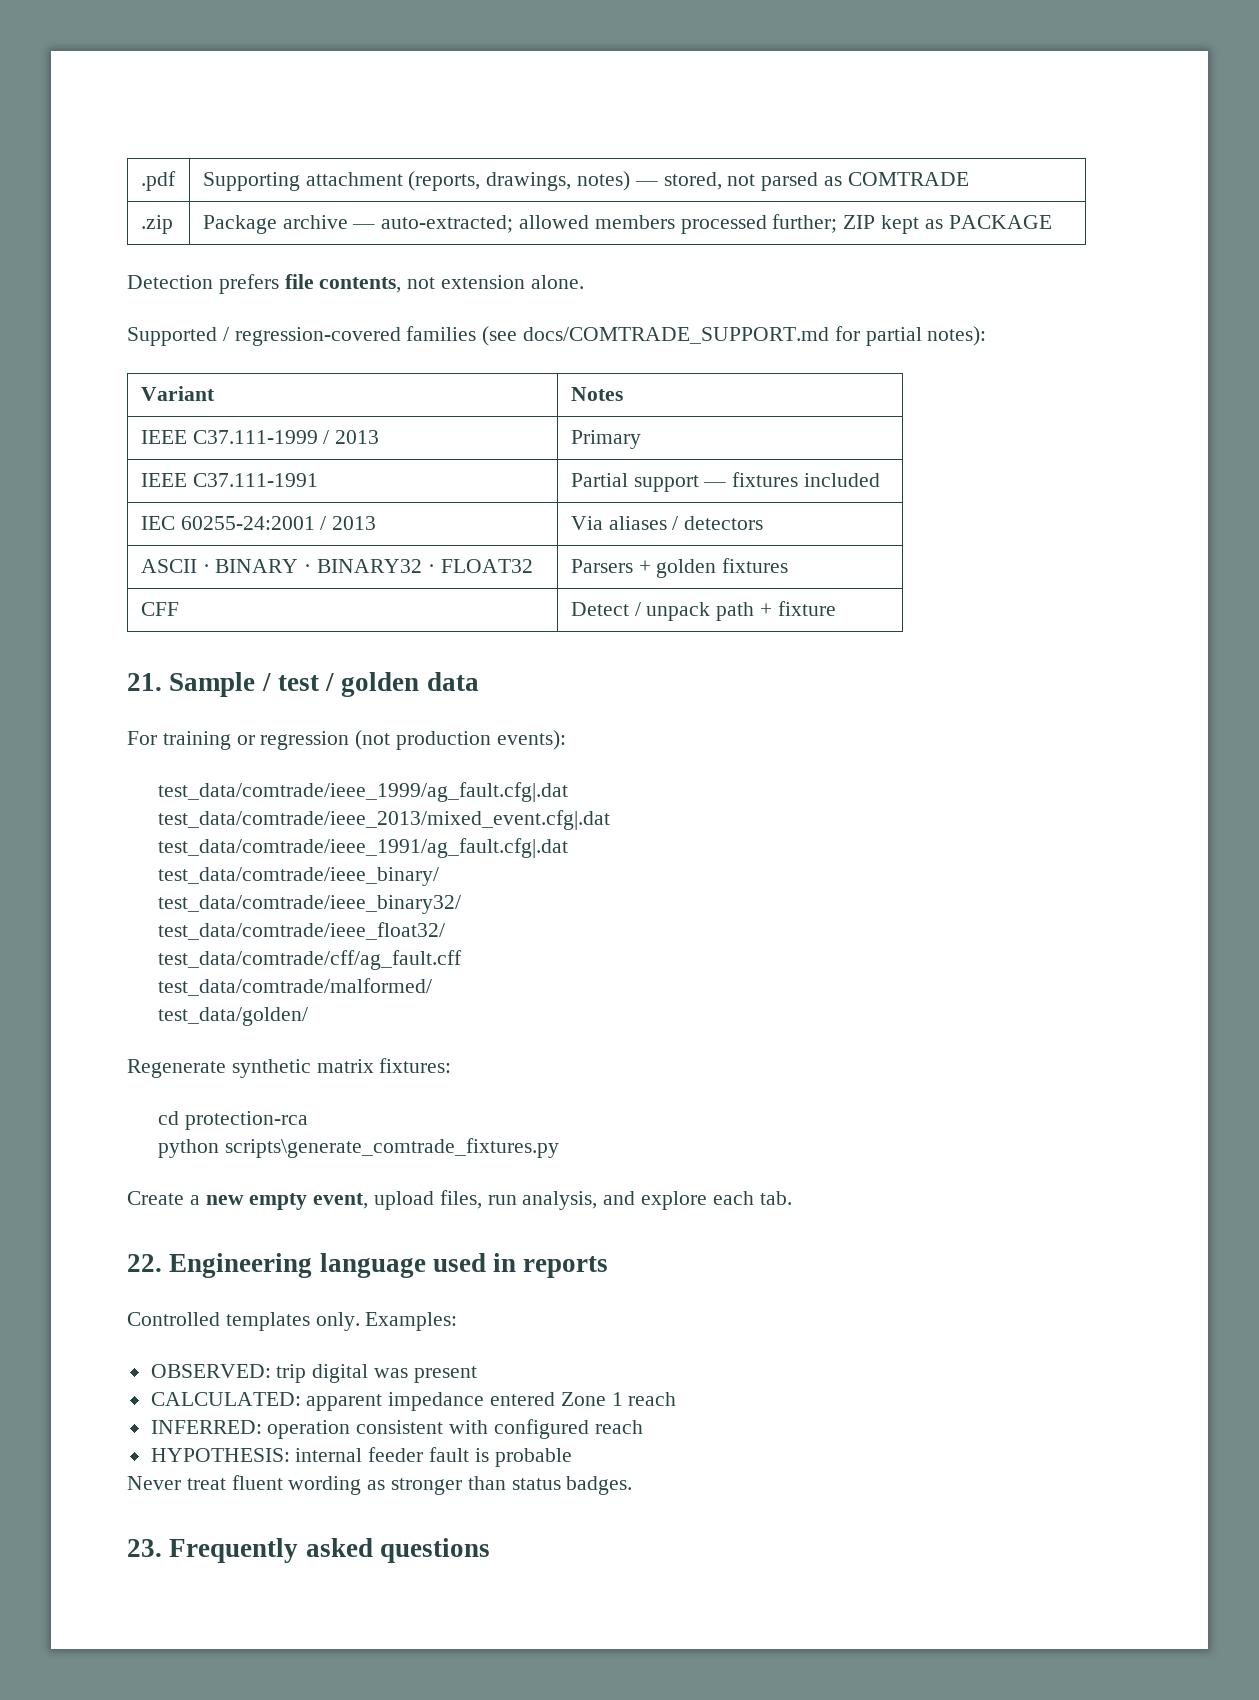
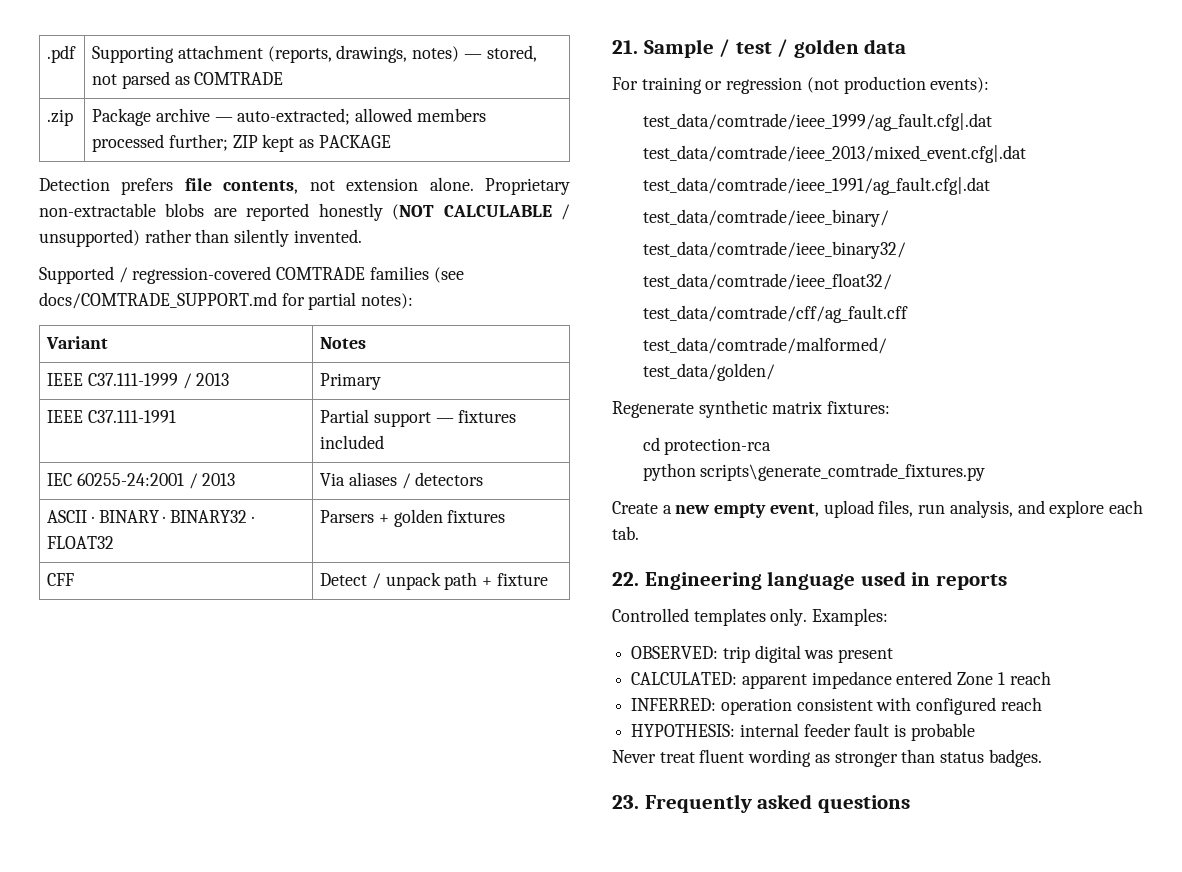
(584, 282) none -> [485,178,571,195] [39,203,571,221] [39,229,362,247] Proprietary non-extractable blobs are reported honestly (NOT CALCULABLE / unsupported) rather than silently invented.
(401, 336) none -> [276,267,366,280] COMTRADE

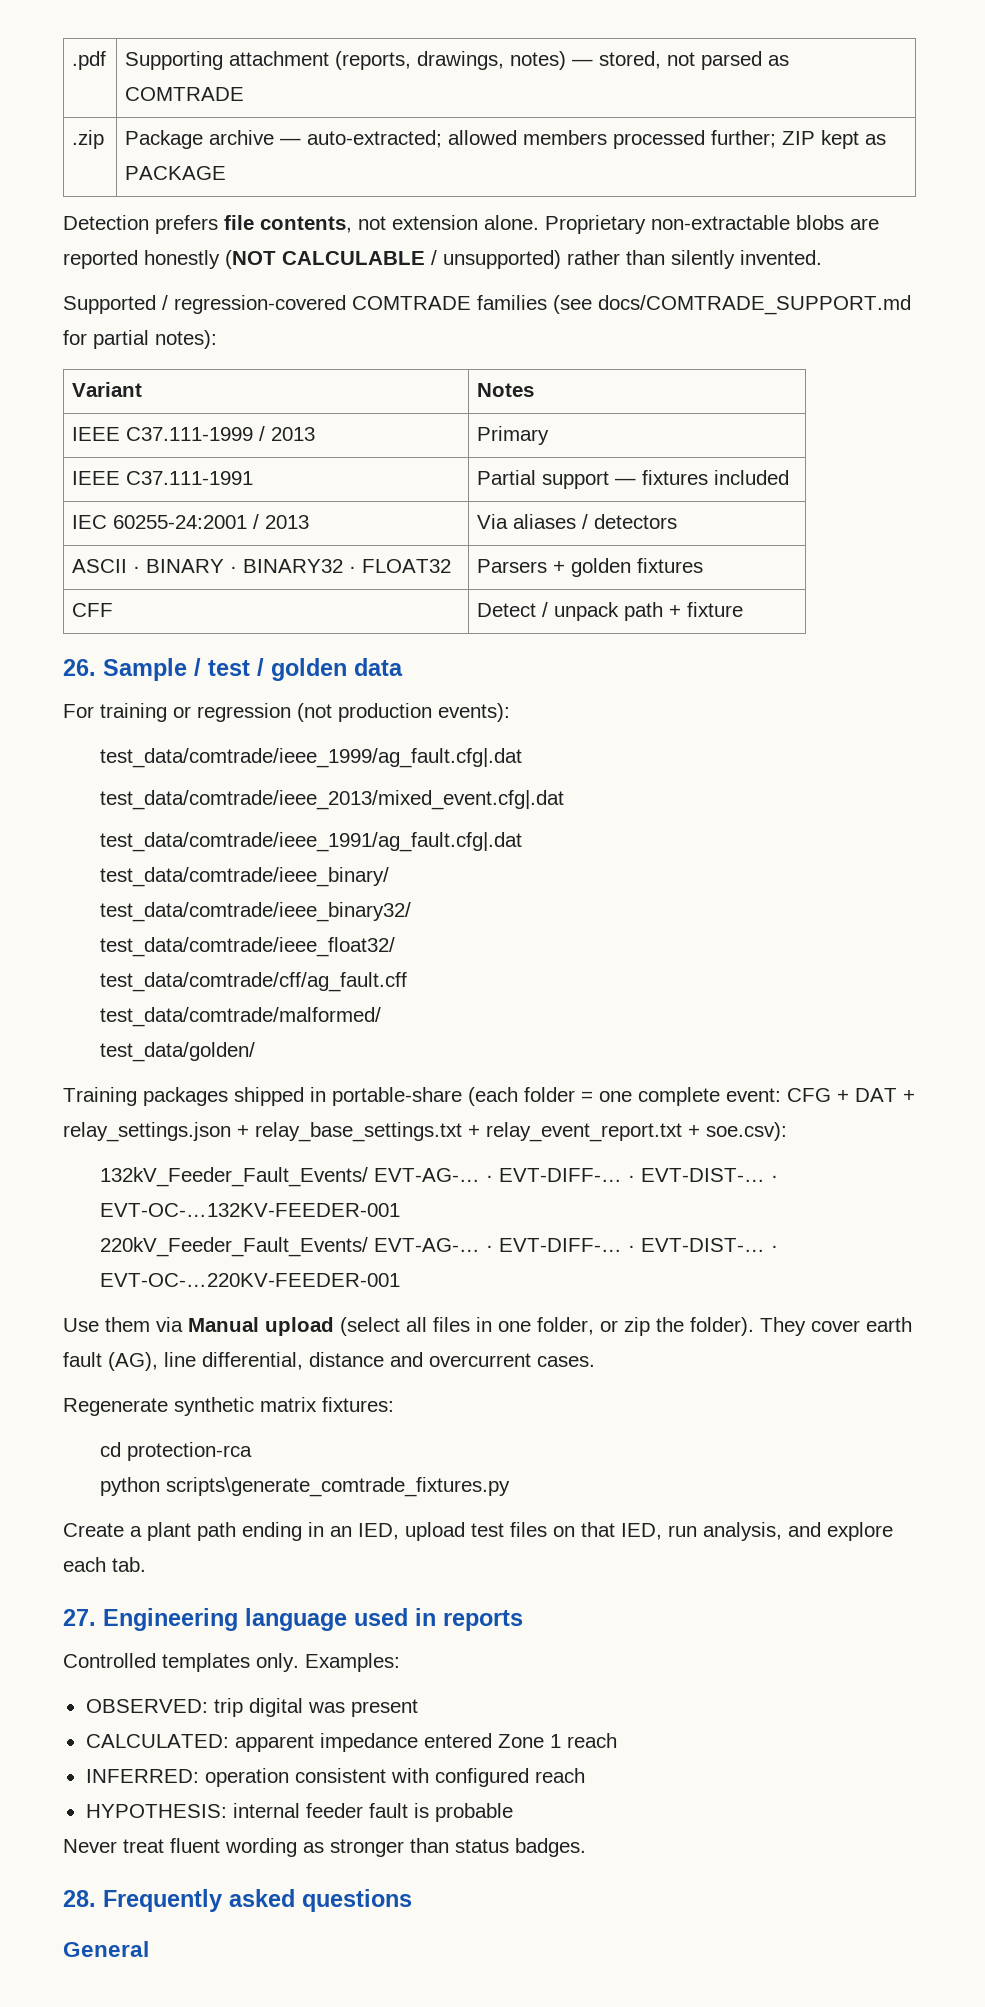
[612,40,638,54] 21. -> [63,659,96,676] 26.
(775, 372) none -> [63,1087,915,1106] [63,1122,787,1142] [99,1167,778,1187] [99,1203,400,1217] [99,1237,778,1257] [99,1273,400,1287] [63,1317,912,1336] [63,1352,595,1371] // Training packages shipped in portable-share (each folder = one complete event: CFG + DAT + relay_settings.json + relay_base_settings.txt + relay_event_report.txt + soe.csv): // 132kV_Feeder_Fault_Events/ EVT-AG-… · EVT-DIFF-… · EVT-DIST-… · EVT-OC-…132KV-FEEDER-001 // 220kV_Feeder_Fault_Events/ EVT-AG-… · EVT-DIFF-… · EVT-DIST-… · EVT-OC-…220KV-FEEDER-001 // Use them via Manual upload (select all files in one folder, or zip the folder). They cover earth fault (AG), line differential, distance and overcurrent cases.
[675,500,914,518] new empty event, upload files, -> [147,1522,662,1541] plant path ending in an IED, upload test files on that IED,
[612,572,639,586] 22. -> [63,1609,96,1626] 27.
[612,795,639,809] 23. -> [63,1890,96,1907] 28.
(910, 804) none -> [63,1941,149,1957] // General

